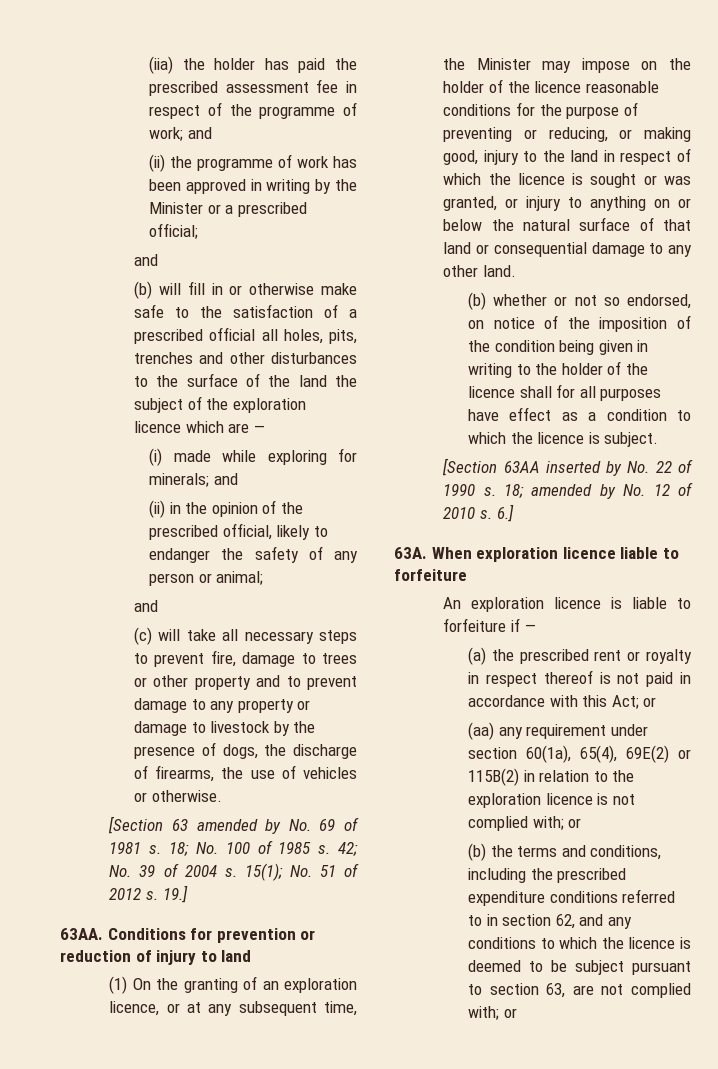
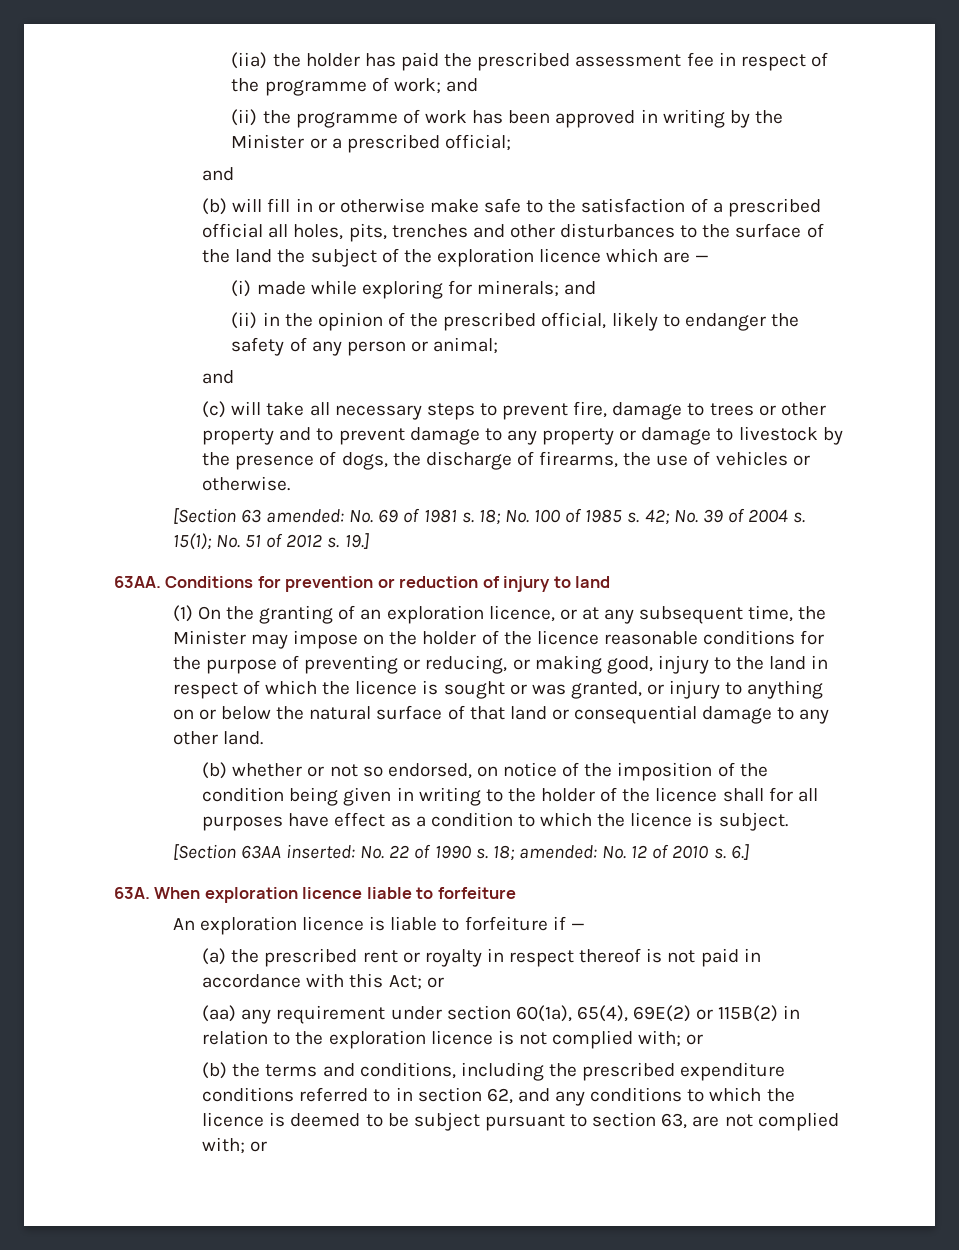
[196,819,282,834] amended by -> [265,509,344,523] amended:
[545,461,623,476] inserted by -> [285,844,355,859] inserted:
[531,484,616,499] amended by -> [518,845,597,859] amended:

